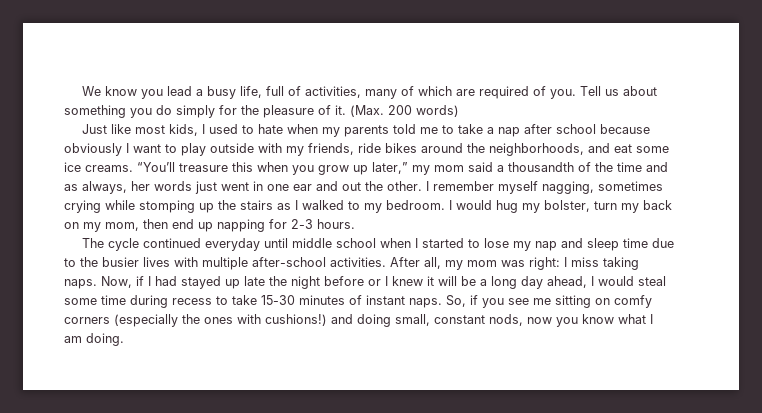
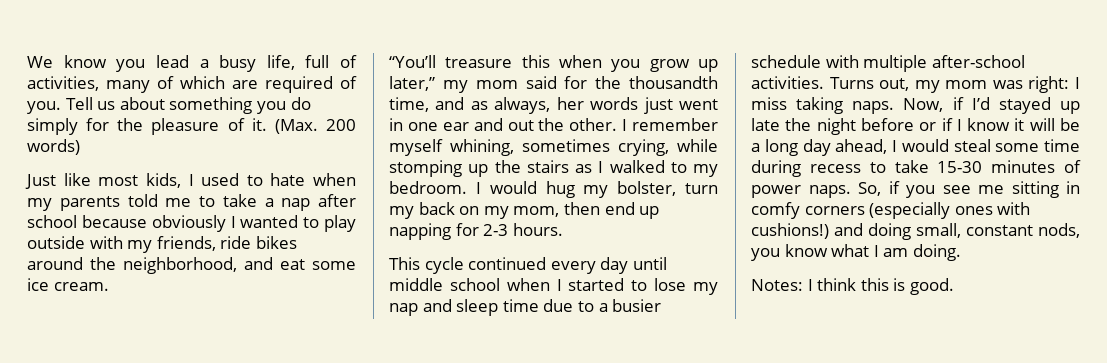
[133,144,161,153] want -> [240,215,299,228] wanted
[489,143,584,156] neighborhoods, -> [123,257,237,274] neighborhood,
[85,165,133,172] creams. -> [53,282,109,291] cream. //
[497,162,642,172] a thousandth of the time -> [564,76,718,89] [389,97,429,112] for the thousandth time,
[542,181,663,194] [64,200,101,213] nagging, sometimes crying -> [450,139,669,156] whining, sometimes crying,
[81,238,104,248] The -> [389,257,420,270] This
[204,238,260,251] everyday -> [550,257,629,274] every day
[80,257,170,267] the busier lives -> [598,299,662,312] [751,55,821,68] a busier schedule
[390,257,441,269] After all, -> [829,77,910,91] Turns out,
[148,276,177,286] I had -> [971,97,990,110] I’d
[385,276,423,286] I knew -> [941,118,1011,131] if I know
[366,295,405,305] instant -> [751,185,801,198] power
[595,298,610,305] on -> [1066,181,1080,194] in
[182,314,200,324] the -> (951, 210) none
[527,317,552,324] now -> (1080, 230) none
(124, 339) none -> [751,278,954,295] // Notes: I think this is good.

